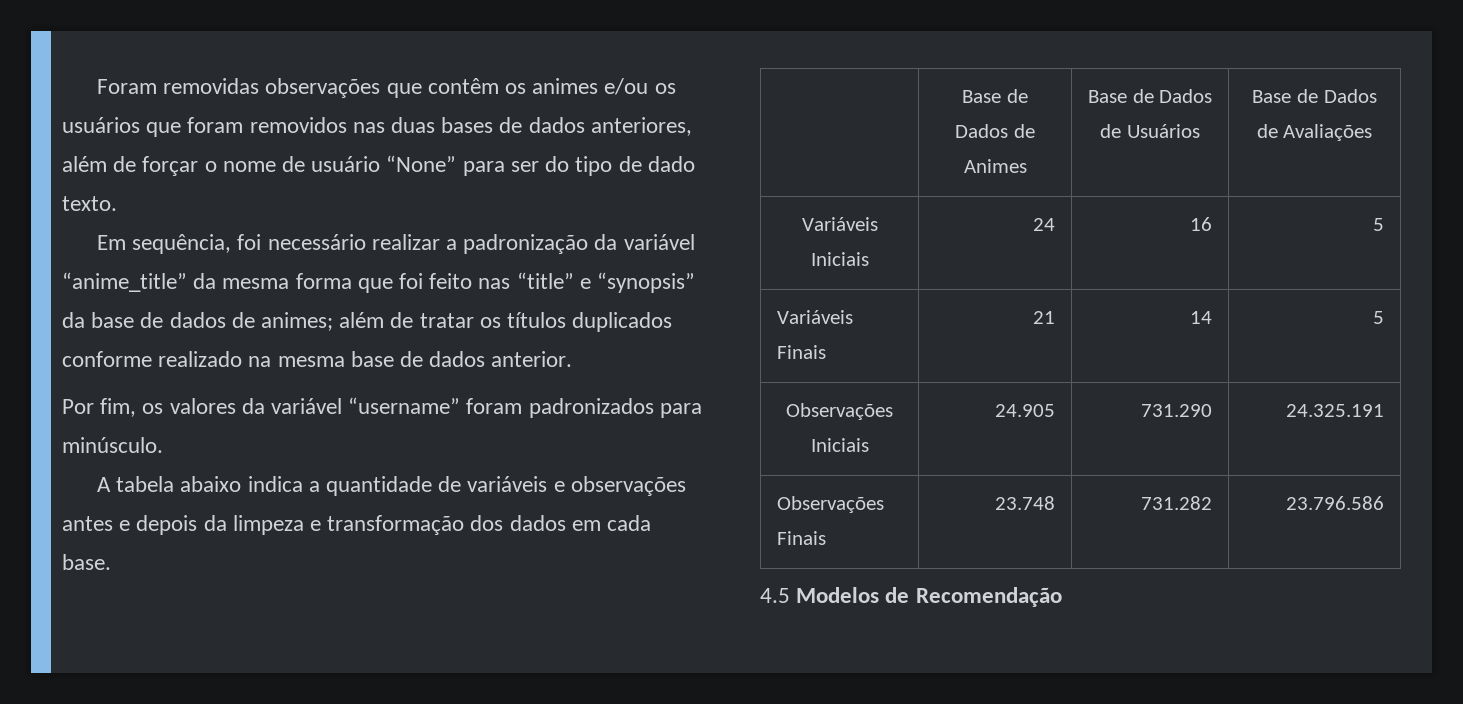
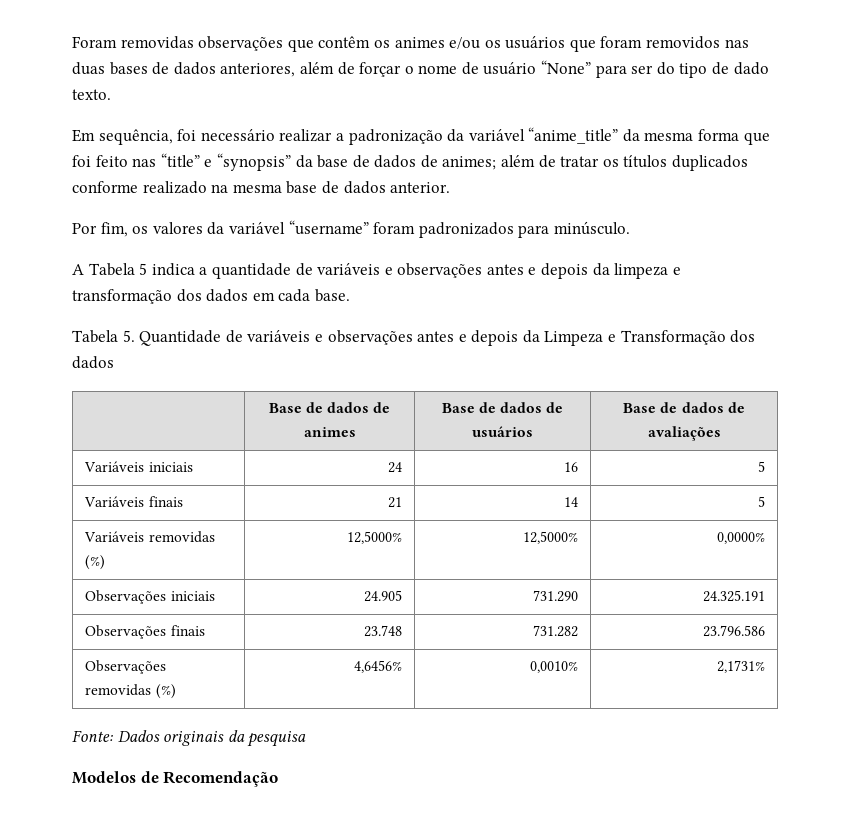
[116,476,242,492] tabela abaixo -> [88,263,148,276] Tabela 5
[962,89,1028,103] [955,124,1035,138] [963,159,1027,173] [1087,89,1213,103] [1100,124,1200,138] [1252,89,1377,103] [1256,124,1373,141] [801,217,878,231] [810,252,869,266] // | Base de Dados de Animes | Base de Dados de Usuários | Base de Dados de Avaliações // Variáveis Iniciais -> [72,330,756,346] [72,356,114,369] [268,402,391,413] [303,427,356,437] [441,402,564,413] [472,426,533,437] [623,402,745,413] [647,426,721,441] [84,461,193,472] // Tabela 5. Quantidade de variáveis e observações antes e depois da Limpeza e Transformação dos dados // | Base de dados de animes | Base de dados de usuários | Base de dados de avaliações // Variáveis iniciais
[776,345,826,359] Finais -> [148,496,183,507] finais
[786,403,893,420] [810,438,869,452] // Observações Iniciais -> [84,531,215,543] [85,555,106,570] [346,531,402,544] [522,531,578,544] [716,532,765,544] [85,590,215,604] // Variáveis removidas (%) | 12,5000% | 12,5000% | 0,0000% // Observações iniciais
[776,531,826,545] Finais -> [170,625,205,636] finais
[760,588,790,603] // 4.5 -> [85,660,167,674] [85,684,176,699] [353,660,402,673] [529,661,578,673] [716,660,765,673] [72,730,307,747] // Observações removidas (%) | 4,6456% | 0,0010% | 2,1731% // Fonte: Dados originais da pesquisa //

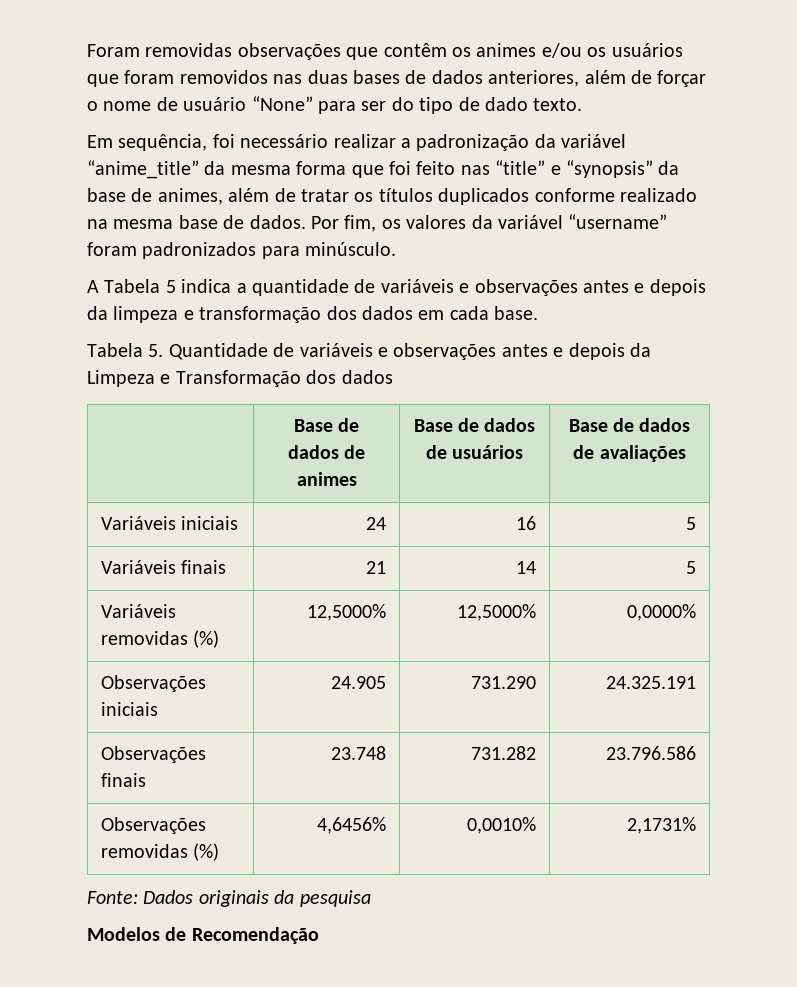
[374,155,497,170] dados de animes; -> [157,188,223,205] animes,
[343,181,451,194] dados anterior. // -> [249,215,306,229] dados.

